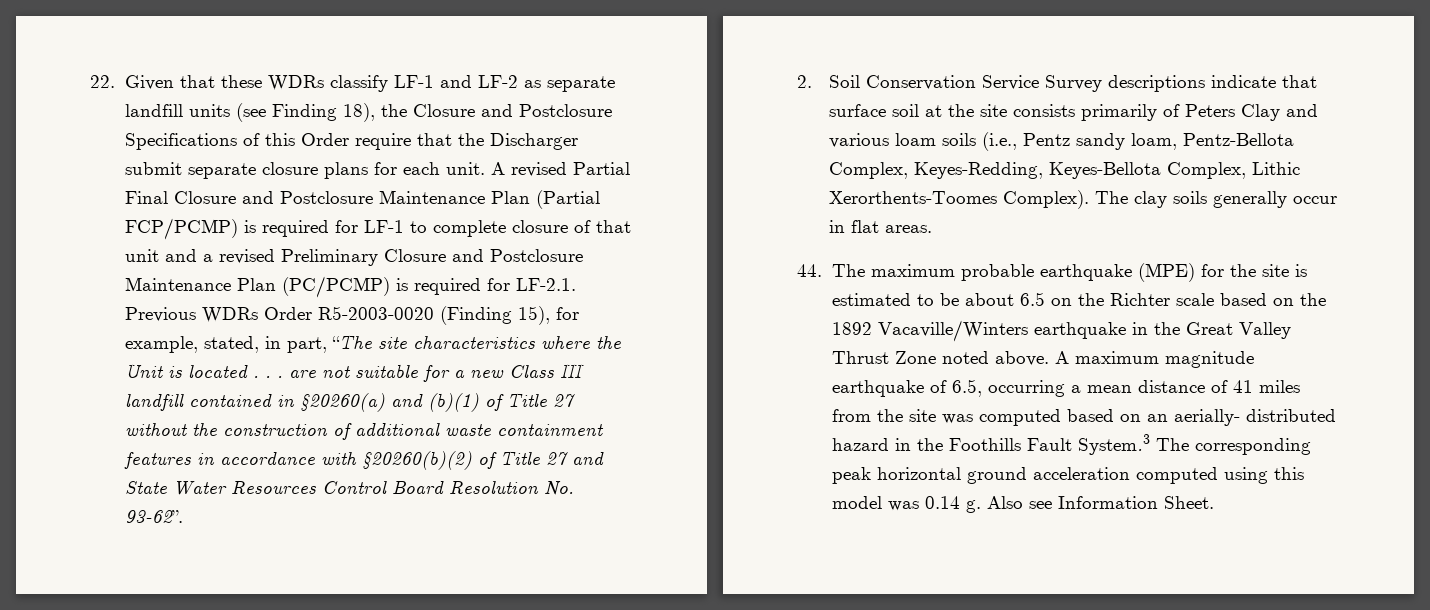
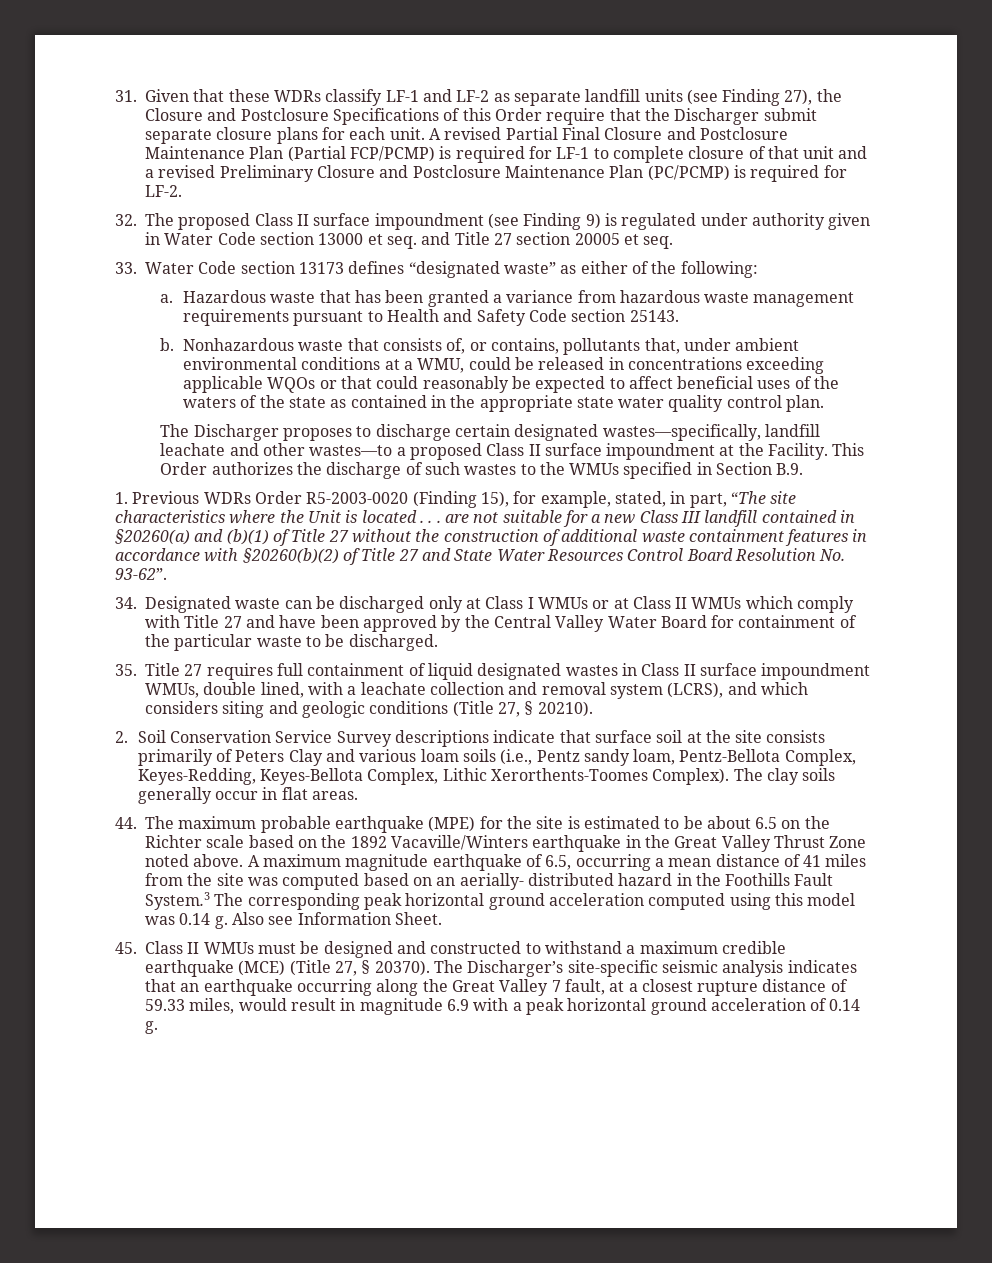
[90,75,115,88] 22. -> [115,90,137,102] 31.
[342,103,375,122] 18), -> [784,89,813,105] 27),
[515,278,576,291] LF-2.1. -> [145,185,182,197] [115,213,871,230] [145,232,674,249] [115,261,758,278] [160,290,855,307] [182,309,679,326] [160,338,800,355] [182,357,825,374] [182,376,840,393] [182,395,825,412] [160,424,820,441] [160,443,865,460] [160,462,804,479] [115,492,128,504] LF-2. // 32. The proposed Class II surface impoundment (see Finding 9) is regulated under authority given in Water Code section 13000 et seq. and Title 27 section 20005 et seq. // 33. Water Code section 13173 defines “designated waste” as either of the following: // a. Hazardous waste that has been granted a variance from hazardous waste management requirements pursuant to Health and Safety Code section 25143. // b. Nonhazardous waste that consists of, or contains, pollutants that, under ambient environmental conditions at a WMU, could be released in concentrations exceeding applicable WQOs or that could reasonably be expected to affect beneficial uses of the waters of the state as contained in the appropriate state water quality control plan. // The Discharger proposes to discharge certain designated wastes—specifically, landfill leachate and other wastes—to a proposed Class II surface impoundment at the Facility. This Order authorizes the discharge of such wastes to the WMUs specified in Section B.9. // 1.
(183, 516) none -> [115,596,855,613] [145,615,857,632] [145,634,438,651] [115,663,871,680] [145,682,808,699] [145,701,593,718] // 34. Designated waste can be discharged only at Class I WMUs or at Class II WMUs which comply with Title 27 and have been approved by the Central Valley Water Board for containment of the particular waste to be discharged. // 35. Title 27 requires full containment of liquid designated wastes in Class II surface impoundment WMUs, double lined, with a leachate collection and removal system (LCRS), and which considers siting and geologic conditions (Title 27, § 20210).
(1214, 502) none -> [115,941,786,958] [145,960,857,977] [145,979,848,996] [145,998,861,1015] [145,1021,158,1034] // 45. Class II WMUs must be designed and constructed to withstand a maximum credible earthquake (MCE) (Title 27, § 20370). The Discharger’s site-specific seismic analysis indicates that an earthquake occurring along the Great Valley 7 fault, at a closest rupture distance of 59.33 miles, would result in magnitude 6.9 with a peak horizontal ground acceleration of 0.14 g.

